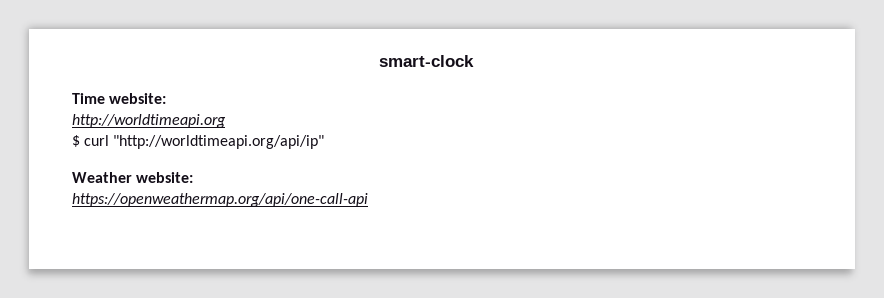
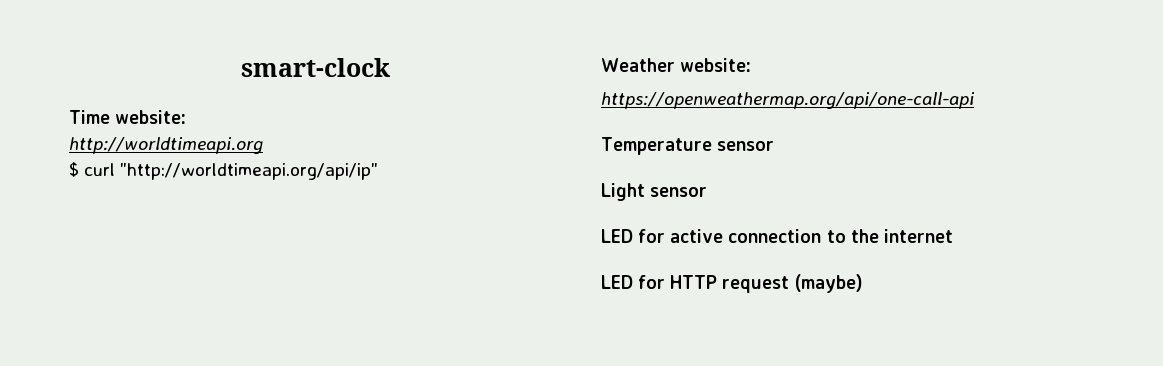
(368, 200) none -> [601,137,775,155] [601,183,708,201] [601,229,953,243] [601,274,863,293] // Temperature sensor // Light sensor // LED for active connection to the internet // LED for HTTP request (maybe)

